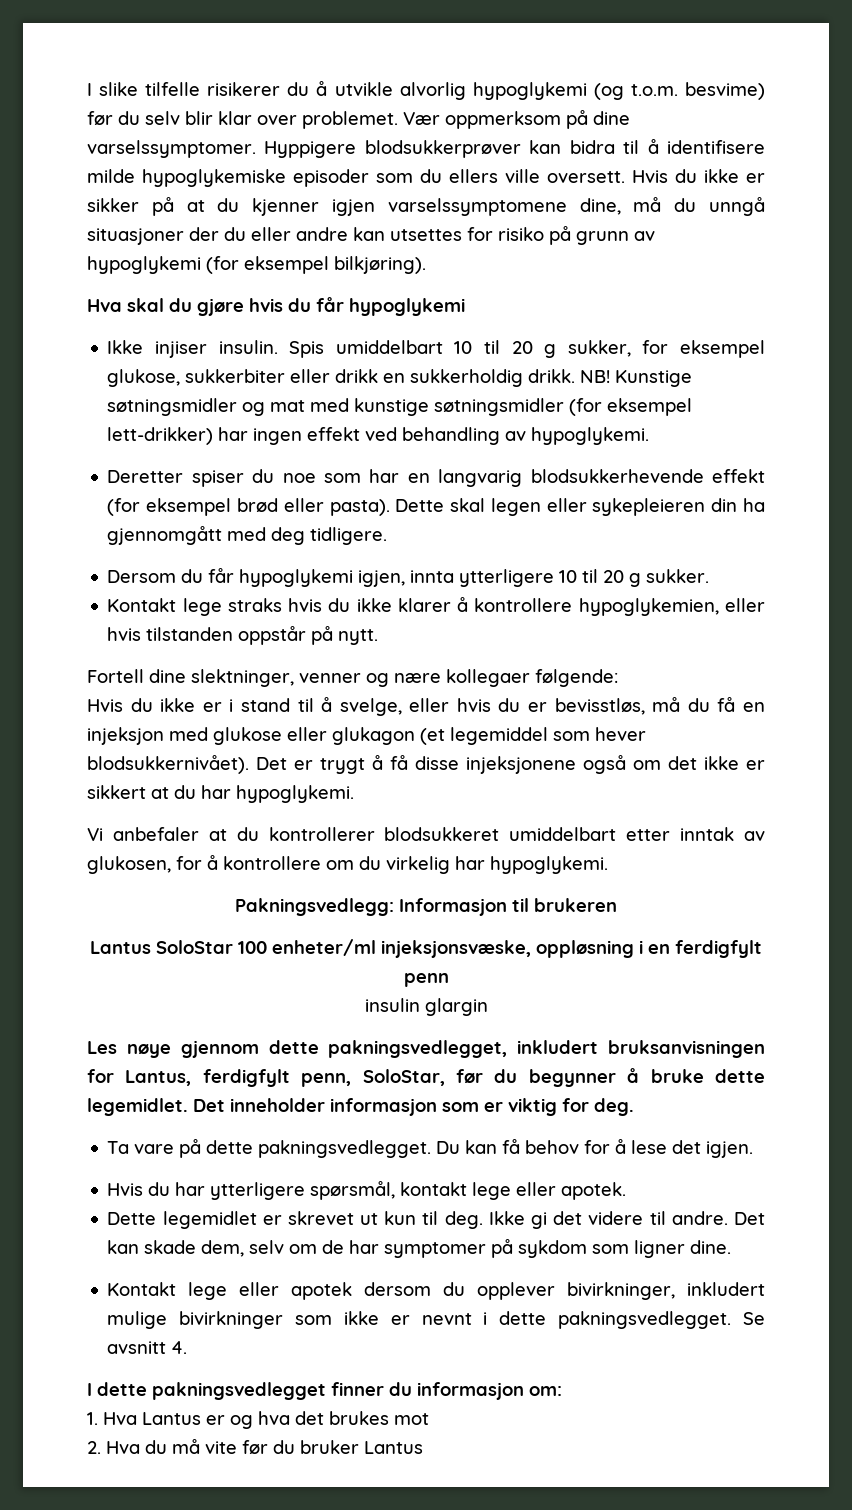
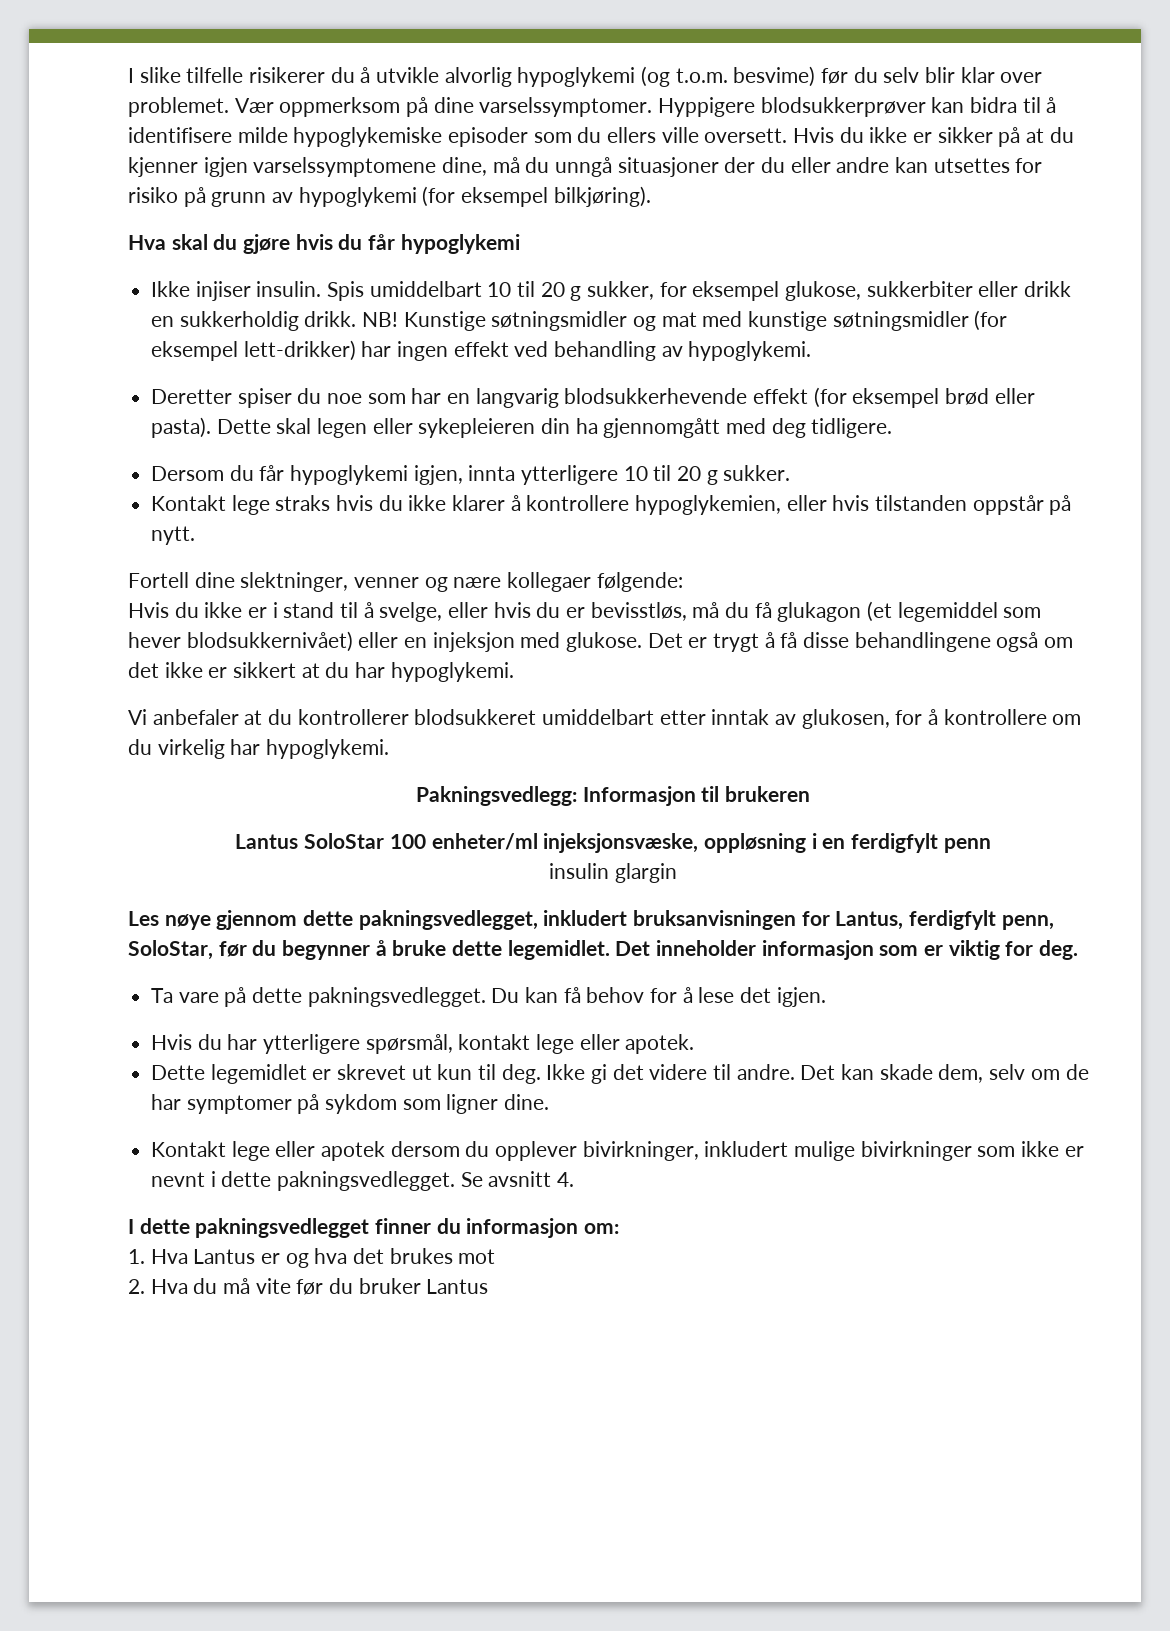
[743,702,765,712] [87,727,327,745] en injeksjon med glukose eller -> (772, 610) none
[87,755,249,774] blodsukkernivået). -> [186,631,643,652] blodsukkernivået) eller en injeksjon med glukose.
[466,756,576,774] injeksjonene -> [854,632,991,652] behandlingene

